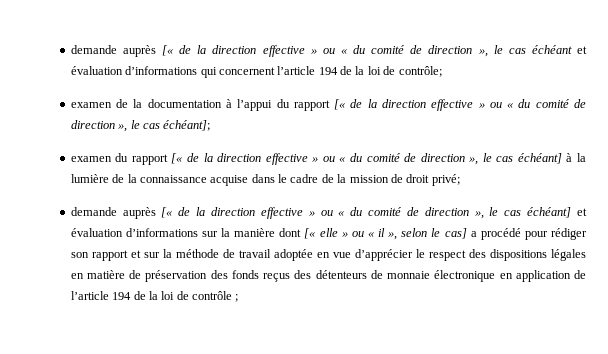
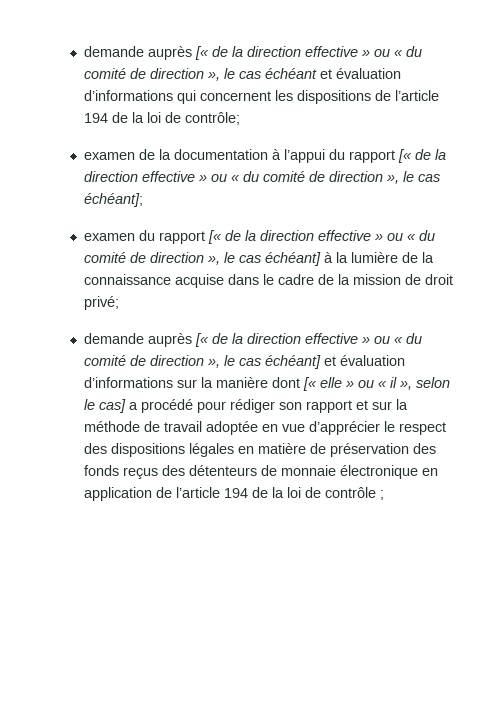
(275, 71) none -> [274,90,391,104] les dispositions de

